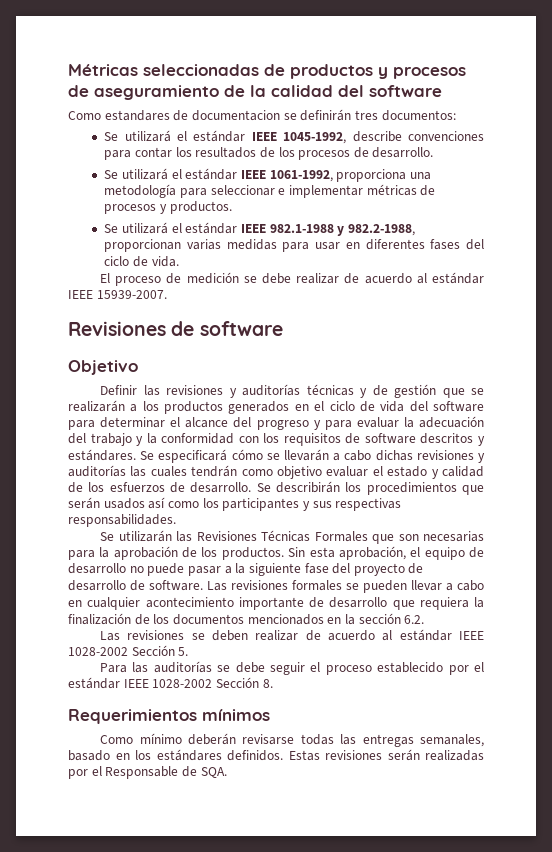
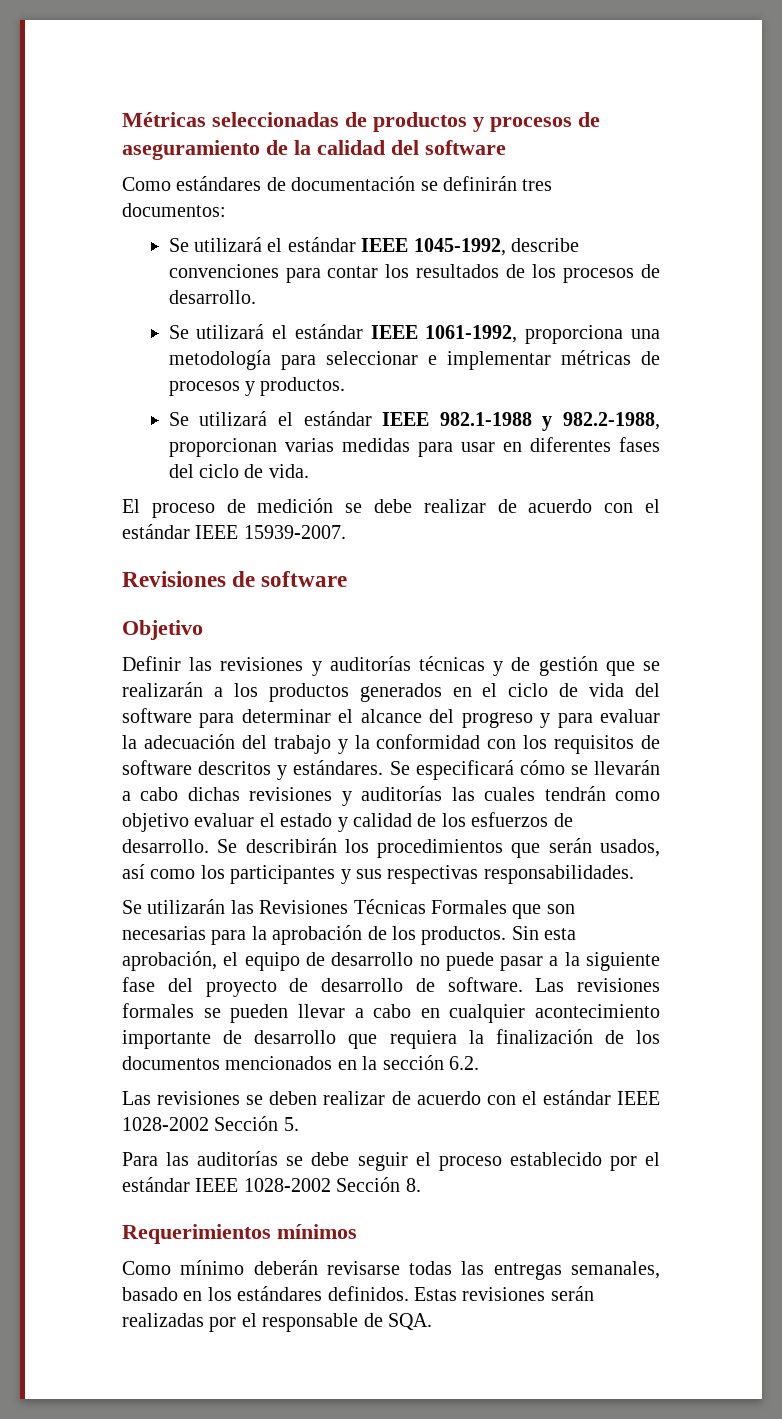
[104,110,280,121] estandares de documentacion -> [176,176,416,191] estándares de documentación
[416,273,427,284] al -> [604,499,660,513] con el
[103,498,145,509] usados -> [600,839,660,857] usados,
[382,630,393,641] al -> [486,1091,537,1105] con el
[105,766,179,779] Responsable -> [262,1313,359,1332] responsable

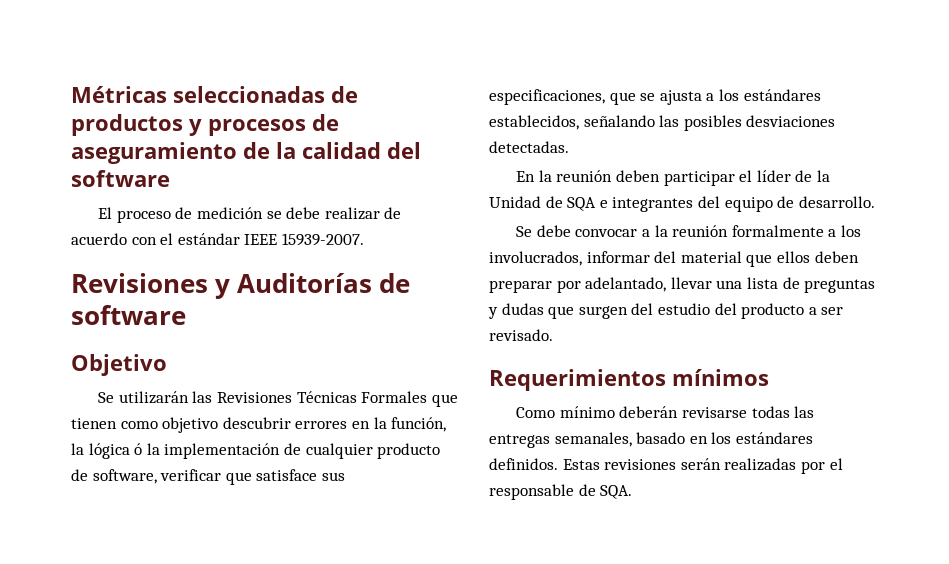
[122,176,553,191] [122,203,226,217] [168,237,580,256] [168,264,660,283] [168,290,256,304] [168,324,660,344] [168,350,660,370] [168,377,346,396] [168,411,660,431] [168,437,660,457] [168,464,309,478] // Como estándares de documentación se definirán tres documentos: // Se utilizará el estándar IEEE 1045-1992, describe convenciones para contar los resultados de los procesos de desarrollo. // Se utilizará el estándar IEEE 1061-1992, proporciona una metodología para seleccionar e implementar métricas de procesos y productos. // Se utilizará el estándar IEEE 982.1-1988 y 982.2-1988, proporcionan varias medidas para usar en diferentes fases del ciclo de vida. -> (170, 178) none
(226, 579) none -> [214,273,372,299] y Auditorías
[122,656,660,676] [122,682,660,702] [122,708,660,728] [122,734,660,754] [122,760,660,780] [122,786,660,806] [122,812,573,832] [122,838,660,858] [122,864,634,884] // Definir las revisiones y auditorías técnicas y de gestión que se realizarán a los productos generados en el ciclo de vida del software para determinar el alcance del progreso y para evaluar la adecuación del trabajo y la conformidad con los requisitos de software descritos y estándares. Se especificará cómo se llevarán a cabo dichas revisiones y auditorías las cuales tendrán como objetivo evaluar el estado y calidad de los esfuerzos de desarrollo. Se describirán los procedimientos que serán usados, así como los participantes y sus respectivas responsabilidades. -> (167, 365) none
[546,904,575,914] [122,925,577,945] [122,951,661,971] [122,977,660,997] [122,1003,660,1023] [122,1029,660,1049] [122,1055,479,1070] [122,1090,661,1105] [122,1116,299,1131] [122,1151,661,1171] [122,1177,421,1192] son necesarias para la aprobación de los productos. Sin esta aprobación, el equipo de desarrollo no puede pasar a la siguiente fase del proyecto de desarrollo de software. Las revisiones formales se pueden llevar a cabo en cualquier acontecimiento importante de desarrollo que requiera la finalización de los documentos mencionados en la sección 6.2. // Las revisiones se deben realizar de acuerdo con el estándar IEEE 1028-2002 Sección 5. // Para las auditorías se debe seguir el proceso establecido por el estándar IEEE 1028-2002 Sección 8. -> [71,417,447,433] [71,443,441,459] [71,469,345,485] [489,89,821,105] [489,115,836,131] [489,141,569,153] [516,170,830,186] [489,196,875,212] [516,225,861,237] [489,251,859,267] [489,277,876,293] [488,303,844,319] [489,329,553,341] tienen como objetivo descubrir errores en la función, la lógica ó la implementación de cualquier producto de software, verificar que satisface sus especificaciones, que se ajusta a los estándares establecidos, señalando las posibles desviaciones detectadas. // En la reunión deben participar el líder de la Unidad de SQA e integrantes del equipo de desarrollo. // Se debe convocar a la reunión formalmente a los involucrados, informar del material que ellos deben preparar por adelantado, llevar una lista de preguntas y dudas que surgen del estudio del producto a ser revisado.

